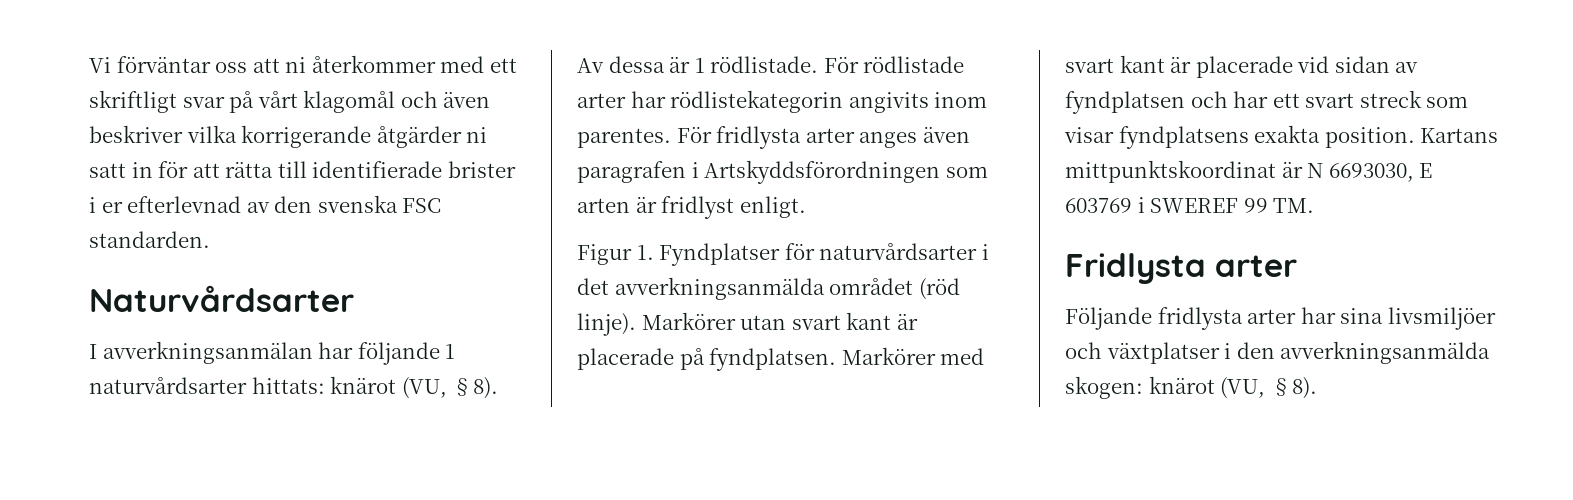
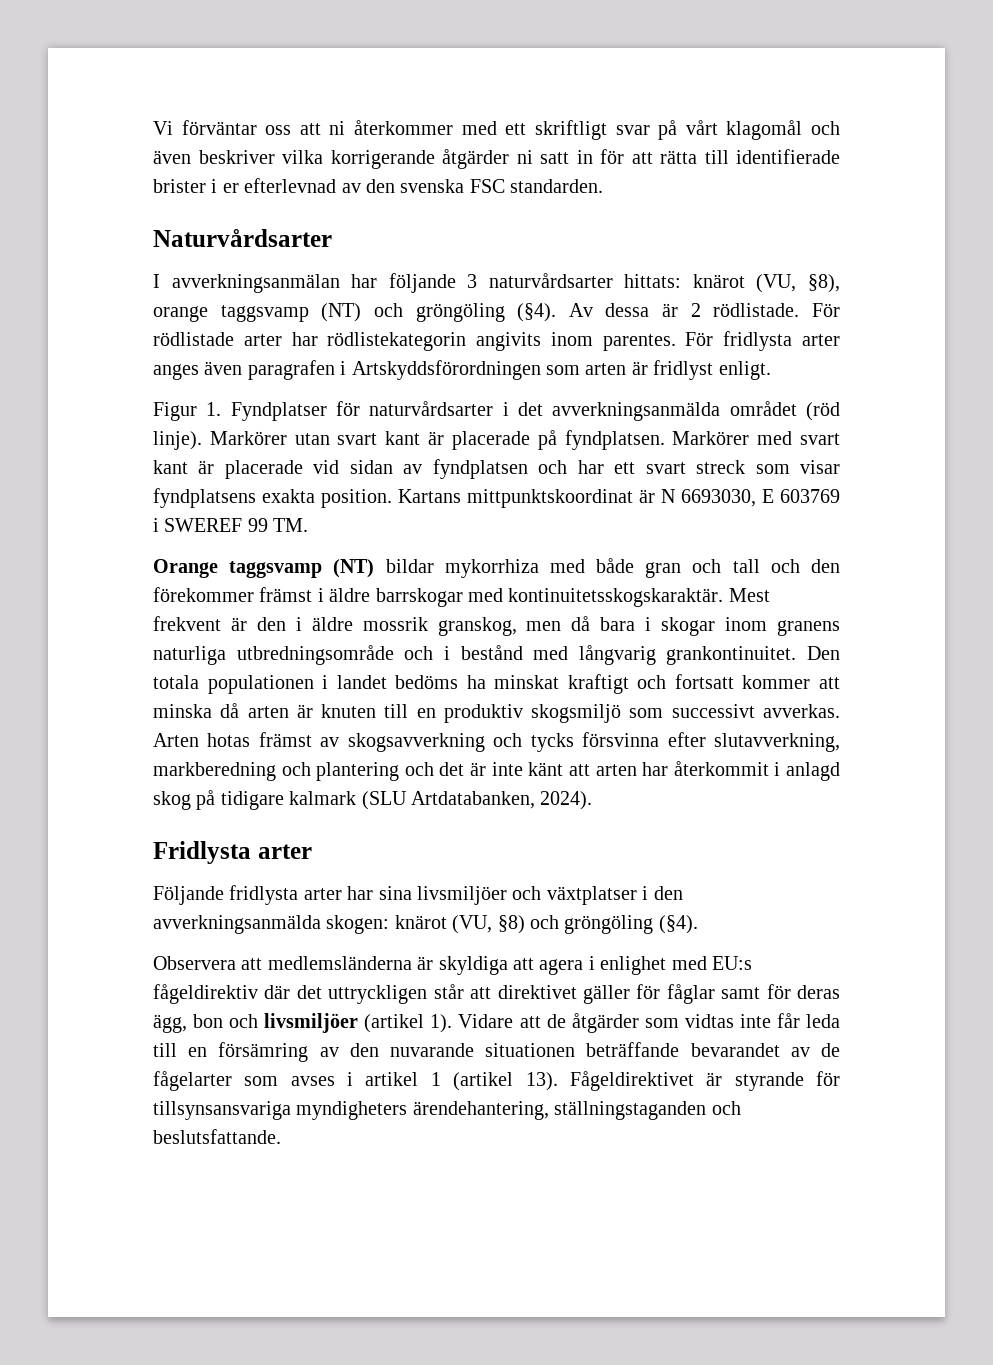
[445,344,456,359] 1 -> [467,274,478,288] 3
[452,377,499,399] §8). -> [807,274,840,293] [153,303,557,322] §8), orange taggsvamp (NT) och gröngöling (§4).
[694,58,705,73] 1 -> [690,303,701,317] 2
(1315, 205) none -> [153,558,840,578] [153,587,770,607] [153,616,840,636] [153,645,840,665] [153,674,840,694] [153,703,840,723] [153,732,840,752] [153,761,840,781] [153,790,593,810] // Orange taggsvamp (NT) bildar mykorrhiza med både gran och tall och den förekommer främst i äldre barrskogar med kontinuitetsskogskaraktär. Mest frekvent är den i äldre mossrik granskog, men då bara i skogar inom granens naturliga utbredningsområde och i bestånd med långvarig grankontinuitet. Den totala populationen i landet bedöms ha minskat kraftigt och fortsatt kommer att minska då arten är knuten till en produktiv skogsmiljö som successivt avverkas. Arten hotas främst av skogsavverkning och tycks försvinna efter slutavverkning, markberedning och plantering och det är inte känt att arten har återkommit i anlagd skog på tidigare kalmark (SLU Artdatabanken, 2024).
[1270,377,1317,399] §8). -> [497,915,698,934] [153,956,752,975] [153,984,840,1004] [153,1013,840,1033] [153,1042,841,1062] [153,1071,841,1091] [153,1101,741,1120] [153,1129,281,1144] §8) och gröngöling (§4). // Observera att medlemsländerna är skyldiga att agera i enlighet med EU:s fågeldirektiv där det uttryckligen står att direktivet gäller för fåglar samt för deras ägg, bon och livsmiljöer (artikel 1). Vidare att de åtgärder som vidtas inte får leda till en försämring av den nuvarande situationen beträffande bevarandet av de fågelarter som avses i artikel 1 (artikel 13). Fågeldirektivet är styrande för tillsynsansvariga myndigheters ärendehantering, ställningstaganden och beslutsfattande.

